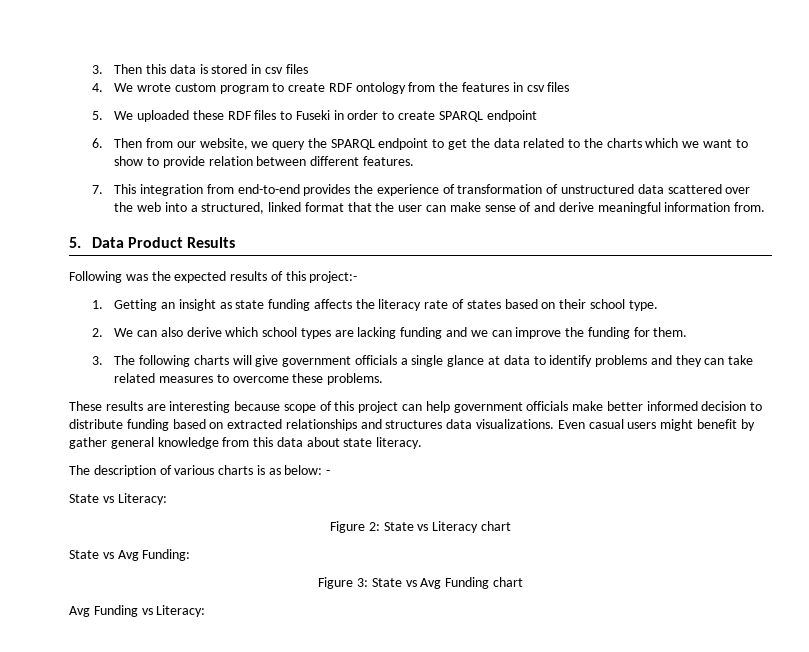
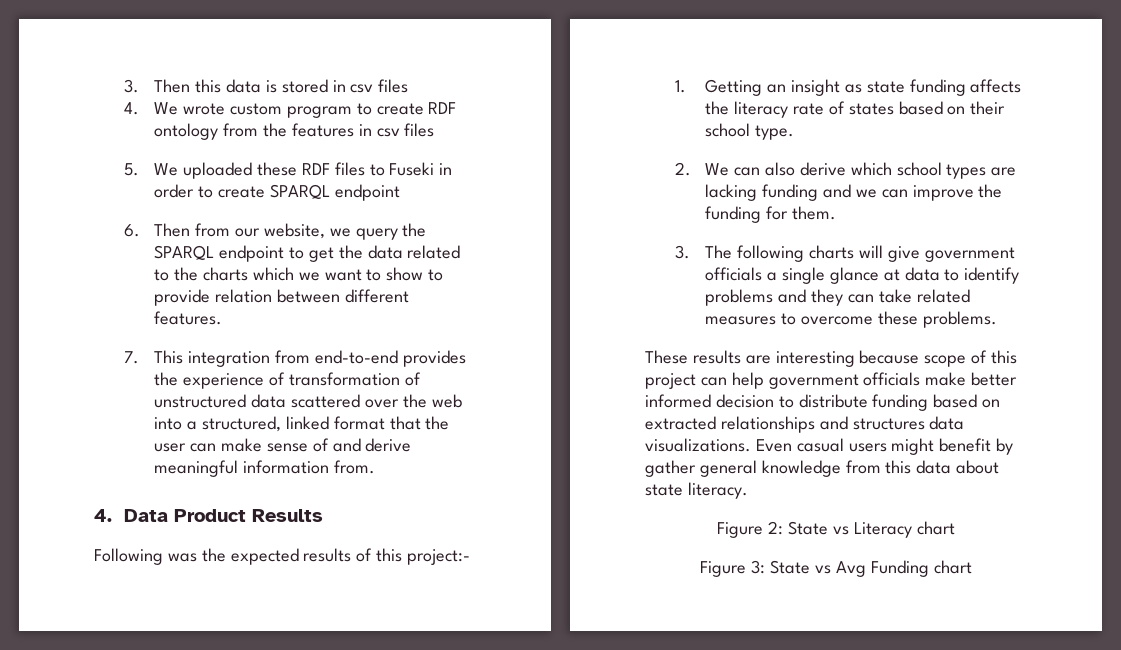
[69,237,81,248] 5. -> [94,509,112,522] 4.
[69,465,331,477] [69,493,167,505] // The description of various charts is as below: - // State vs Literacy: -> (748, 490) none
[69,549,191,561] // State vs Avg Funding: -> (955, 528) none
[69,605,206,617] // Avg Funding vs Literacy: -> (972, 567) none

